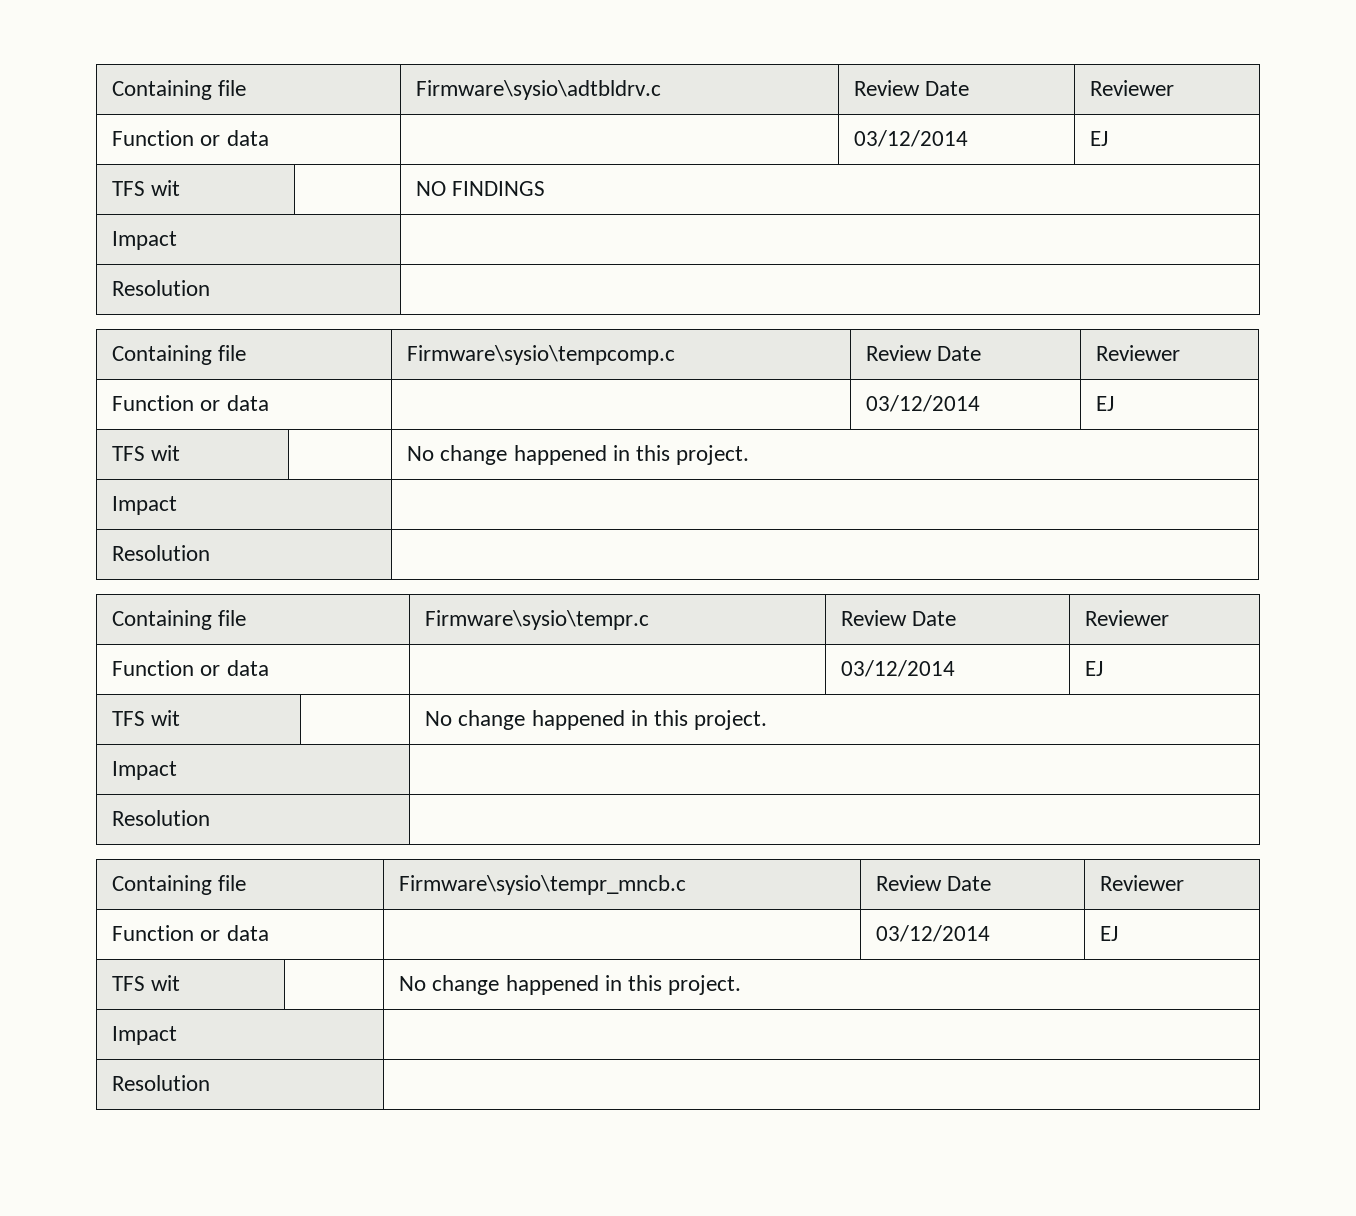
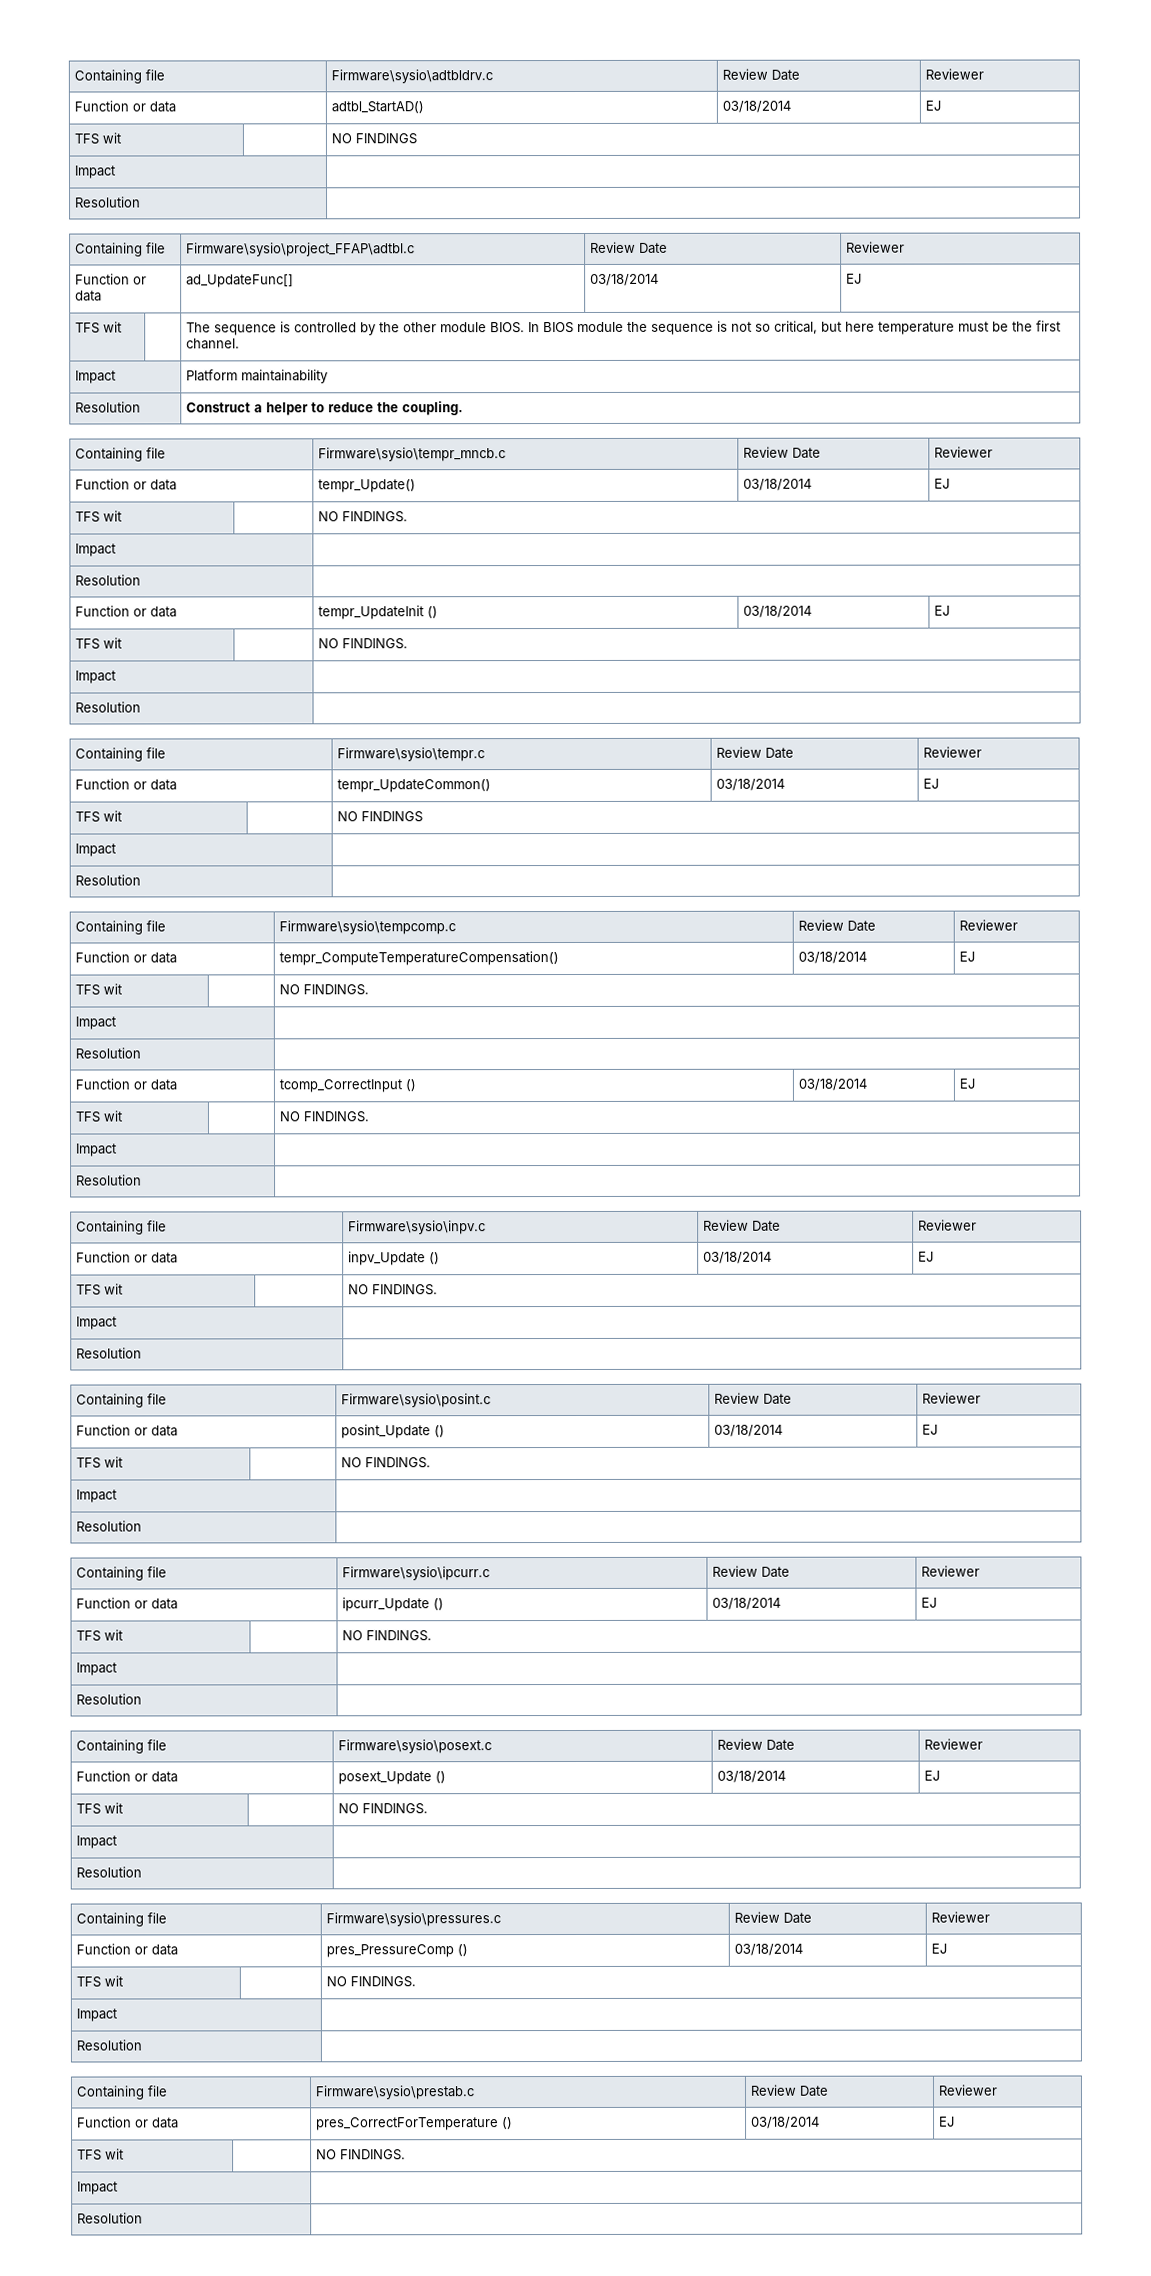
[854,130,969,147] | 03/12/2014 -> [330,101,424,114] [721,100,791,113] [924,100,941,111] [73,132,121,145] [330,133,417,145] [73,165,115,179] [74,196,141,208] [74,242,166,257] [185,242,415,257] [589,241,668,254] [845,241,905,253] [74,273,147,285] [74,290,102,302] [185,274,294,288] [589,273,659,286] [845,273,862,284] [74,321,122,334] [185,320,1061,336] [185,338,240,350] [74,370,116,384] [185,369,328,384] [74,401,141,413] [185,401,463,416] [74,447,166,462] [317,447,506,462] [742,446,821,459] [933,446,993,458] [74,478,177,491] [317,479,416,493] [742,478,812,491] [933,478,950,489] [74,510,122,523] [317,511,408,523] [74,543,116,557] [74,574,141,586] [74,605,177,618] [317,605,438,620] [742,605,812,618] [933,605,950,616] [74,637,122,650] [317,638,408,650] [74,670,116,684] [74,701,141,713] [74,747,166,762] [336,747,485,762] [715,746,794,759] [922,746,982,758] [74,778,177,791] [336,779,491,793] [715,778,785,791] adtbl_StartAD() | 03/18/2014 | EJ // TFS wit | | NO FINDINGS // Impact | // Resolution | // Containing file | Firmware\sysio\project_FFAP\adtbl.c | Review Date | Reviewer // Function or data | ad_UpdateFunc[] | 03/18/2014 | EJ // TFS wit | | The sequence is controlled by the other module BIOS. In BIOS module the sequence is not so critical, but here temperature must be the first channel. // Impact | Platform maintainability // Resolution | Construct a helper to reduce the coupling. // Containing file | Firmware\sysio\tempr_mncb.c | Review Date | Reviewer // Function or data | tempr_Update() | 03/18/2014 | EJ // TFS wit | | NO FINDINGS. // Impact | // Resolution | // Function or data | tempr_UpdateInit () | 03/18/2014 | EJ // TFS wit | | NO FINDINGS. // Impact | // Resolution | // Containing file | Firmware\sysio\tempr.c | Review Date | Reviewer // Function or data | tempr_UpdateCommon() | 03/18/2014
[866,395,981,412] [1096,396,1115,411] [112,445,181,461] [407,445,750,465] [112,496,178,515] [112,545,211,561] [112,610,247,630] [425,610,650,630] [841,610,957,626] [1085,610,1170,626] [112,660,269,676] [841,660,956,677] [1085,661,1104,676] [112,710,181,726] [425,710,768,730] [112,761,178,780] [112,810,211,826] [112,875,247,895] [399,875,687,895] [876,875,992,891] [1100,875,1185,891] [112,925,269,941] [876,925,991,942] [1100,926,1119,941] [112,975,181,991] [399,975,742,995] | 03/12/2014 | EJ // TFS wit | | No change happened in this project. // Impact | // Resolution | // Containing file | Firmware\sysio\tempr.c | Review Date | Reviewer // Function or data | | 03/12/2014 | EJ // TFS wit | | No change happened in this project. // Impact | // Resolution | // Containing file | Firmware\sysio\tempr_mncb.c | Review Date | Reviewer // Function or data | | 03/12/2014 | EJ // TFS wit | | No change happened in this project. -> [278,951,559,966] [797,951,867,964] [958,951,975,962] [74,983,122,996] [278,984,369,996] [74,1016,116,1030] [74,1047,141,1059] [74,1078,177,1091] [278,1079,416,1093] [797,1078,867,1091] [958,1078,975,1089] [74,1110,122,1123] [278,1111,369,1123] [75,1143,117,1157] [75,1174,142,1186] [75,1220,167,1235] [347,1220,486,1235] [702,1219,781,1232] [917,1219,977,1231] [75,1251,178,1264] [347,1251,440,1266] [702,1251,772,1264] [917,1251,934,1262] [75,1283,123,1296] [347,1284,438,1296] [75,1316,117,1330] [75,1347,142,1359] [75,1393,167,1408] [340,1393,491,1408] [713,1392,792,1405] [921,1392,981,1404] [75,1424,178,1437] [340,1424,445,1439] [713,1424,783,1437] [921,1424,938,1435] [75,1456,123,1469] [340,1457,431,1469] [75,1489,117,1503] [75,1520,142,1532] [75,1566,167,1581] [341,1566,490,1581] [711,1565,790,1578] [920,1565,980,1577] [75,1597,178,1610] [341,1597,444,1612] [711,1597,781,1610] [920,1597,937,1608] [75,1629,123,1642] [341,1630,432,1642] [75,1662,117,1676] [75,1693,142,1705] [75,1739,167,1754] [337,1739,492,1754] [716,1738,795,1751] [923,1738,983,1750] [75,1770,178,1783] [337,1771,446,1785] [716,1770,786,1783] [923,1770,940,1781] [75,1802,123,1815] [337,1803,428,1815] [75,1835,117,1849] [75,1866,142,1878] [75,1912,167,1927] [325,1912,501,1927] [733,1911,812,1924] [930,1911,990,1923] [75,1943,178,1956] [325,1944,468,1958] [733,1943,803,1956] [930,1943,947,1954] [75,1975,123,1988] [325,1976,416,1988] [75,2008,117,2022] [75,2039,142,2051] [75,2085,168,2100] [314,2085,475,2100] [749,2084,829,2097] [937,2084,998,2096] [76,2116,179,2129] [315,2117,513,2131] [750,2116,820,2129] [938,2116,955,2127] [76,2148,124,2161] [315,2149,406,2161] tempr_ComputeTemperatureCompensation() | 03/18/2014 | EJ // TFS wit | | NO FINDINGS. // Impact | // Resolution | // Function or data | tcomp_CorrectInput () | 03/18/2014 | EJ // TFS wit | | NO FINDINGS. // Impact | // Resolution | // Containing file | Firmware\sysio\inpv.c | Review Date | Reviewer // Function or data | inpv_Update () | 03/18/2014 | EJ // TFS wit | | NO FINDINGS. // Impact | // Resolution | // Containing file | Firmware\sysio\posint.c | Review Date | Reviewer // Function or data | posint_Update () | 03/18/2014 | EJ // TFS wit | | NO FINDINGS. // Impact | // Resolution | // Containing file | Firmware\sysio\ipcurr.c | Review Date | Reviewer // Function or data | ipcurr_Update () | 03/18/2014 | EJ // TFS wit | | NO FINDINGS. // Impact | // Resolution | // Containing file | Firmware\sysio\posext.c | Review Date | Reviewer // Function or data | posext_Update () | 03/18/2014 | EJ // TFS wit | | NO FINDINGS. // Impact | // Resolution | // Containing file | Firmware\sysio\pressures.c | Review Date | Reviewer // Function or data | pres_PressureComp () | 03/18/2014 | EJ // TFS wit | | NO FINDINGS. // Impact | // Resolution | // Containing file | Firmware\sysio\prestab.c | Review Date | Reviewer // Function or data | pres_CorrectForTemperature () | 03/18/2014 | EJ // TFS wit | | NO FINDINGS.

